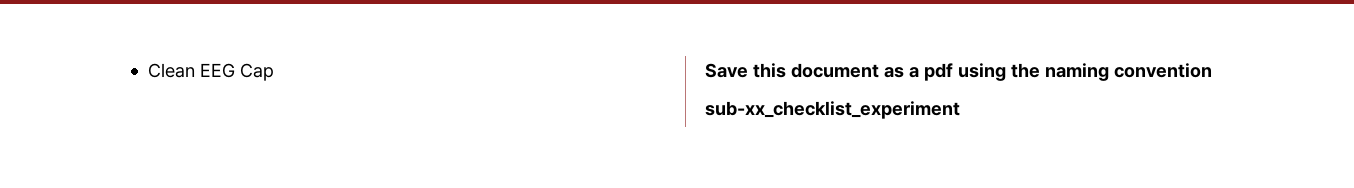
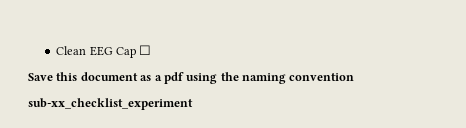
(274, 72) none -> [139,45,152,55] ☐

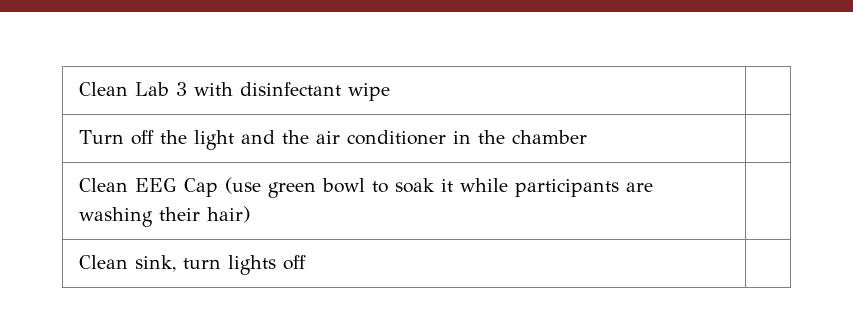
[56,45,152,58] [28,72,355,84] [28,98,193,110] Clean EEG Cap ☐ // Save this document as a pdf using the naming convention // sub-xx_checklist_experiment -> [78,82,390,101] [78,130,587,150] [78,177,653,198] [78,206,250,227] [78,255,306,275] Clean Lab 3 with disinfectant wipe | // Turn off the light and the air conditioner in the chamber | // Clean EEG Cap (use green bowl to soak it while participants are washing their hair) | // Clean sink, turn lights off |

